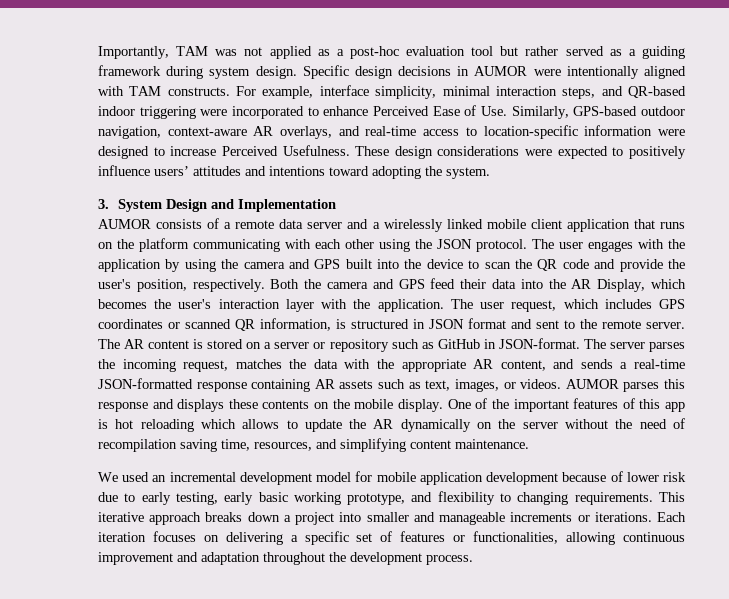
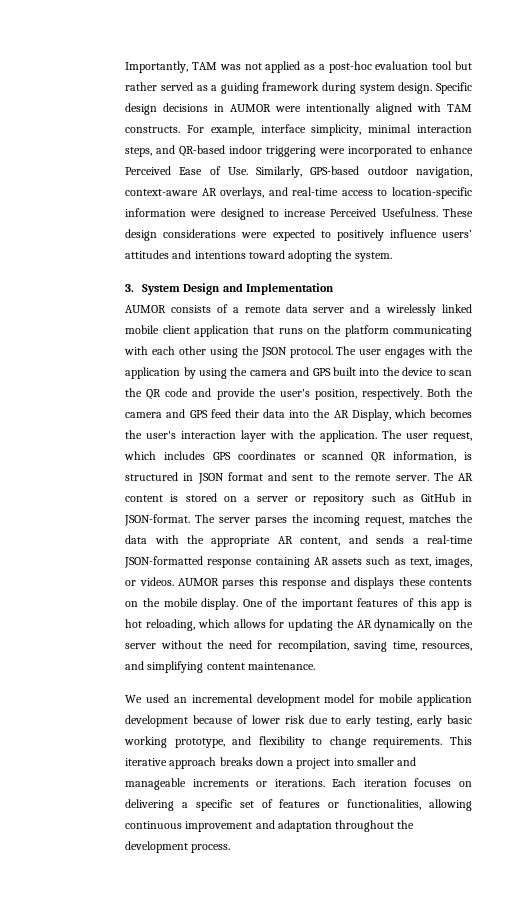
[140,419,194,432] reloading -> [145,619,195,631] reloading,
[286,419,342,432] to update -> [269,619,334,631] for updating
[673,418,685,429] [97,439,177,452] of recompilation -> [257,640,349,652] for recompilation,
[517,492,569,505] changing -> [329,736,367,748] change

